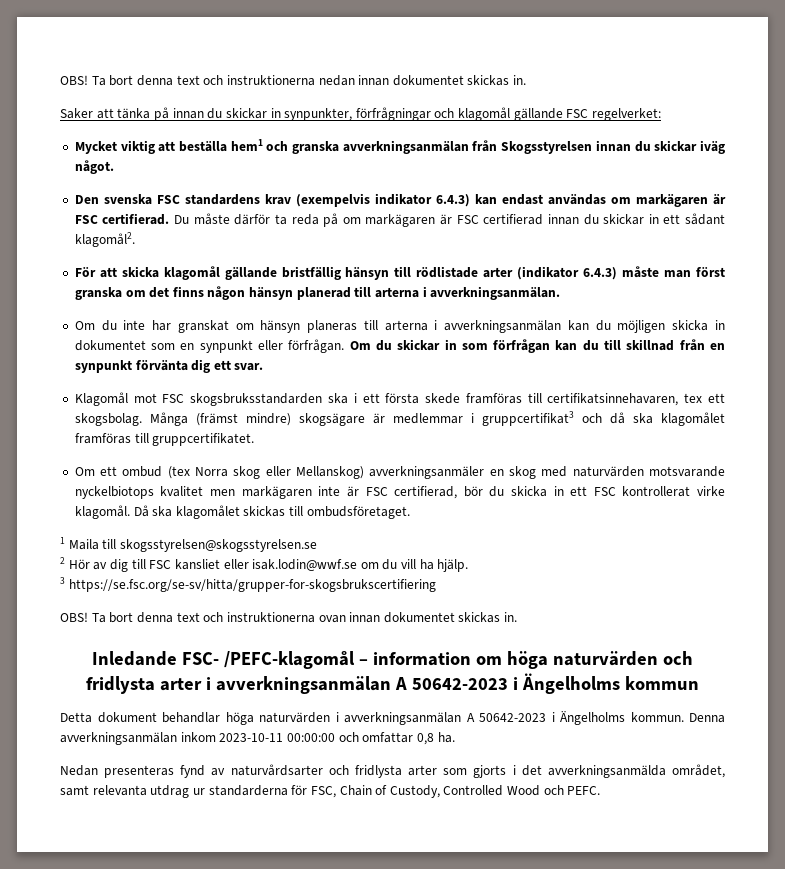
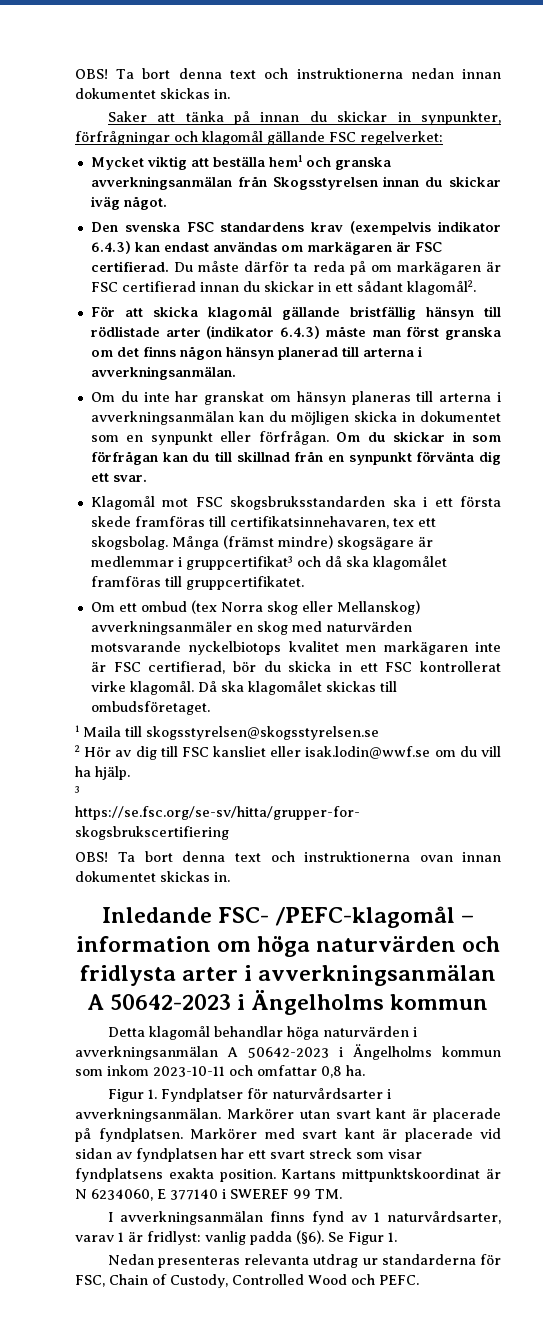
[97,712,157,723] dokument -> [148,1026,210,1040] klagomål
[630,712,725,723] [60,732,177,745] kommun. Denna avverkningsanmälan -> [442,1046,501,1057] [75,1069,103,1076] kommun som
[286,733,335,742] 00:00:00 -> (225, 1071) none
[60,764,725,778] [60,785,89,796] Nedan presenteras fynd av naturvårdsarter och fridlysta arter som gjorts i det avverkningsanmälda området, samt -> [107,1088,391,1102] [75,1108,501,1122] [75,1128,501,1142] [75,1148,422,1162] [75,1168,502,1182] [75,1189,342,1201] [107,1211,501,1225] [75,1230,397,1245] [107,1254,241,1268] Figur 1. Fyndplatser för naturvårdsarter i avverkningsanmälan. Markörer utan svart kant är placerade på fyndplatsen. Markörer med svart kant är placerade vid sidan av fyndplatsen har ett svart streck som visar fyndplatsens exakta position. Kartans mittpunktskoordinat är N 6234060, E 377140 i SWEREF 99 TM. // I avverkningsanmälan finns fynd av 1 naturvårdsarter, varav 1 är fridlyst: vanlig padda (§6). Se Figur 1. // Nedan presenteras

